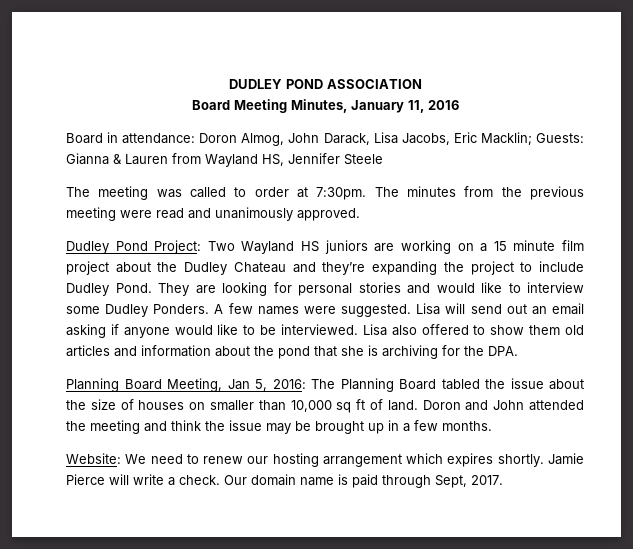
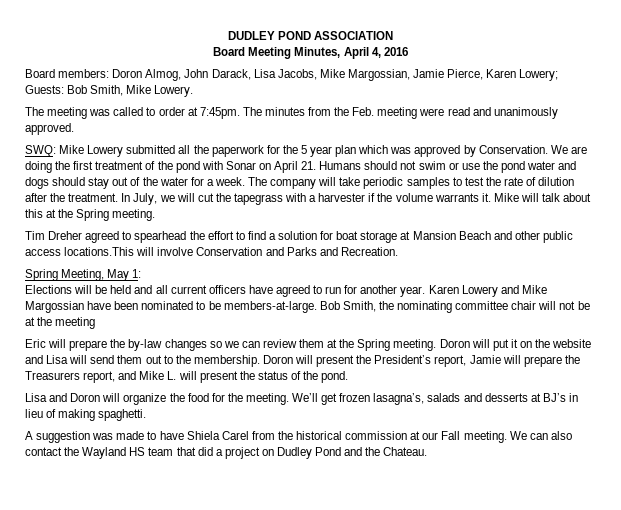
[350,100,424,113] January 11, -> [343,47,381,59] April 4,
[107,132,196,144] in attendance: -> [58,69,110,78] members:
[453,132,584,146] [66,153,383,167] Eric Macklin; Guests: Gianna & Lauren from Wayland HS, Jennifer Steele -> [319,69,559,81] [25,85,194,97] Mike Margossian, Jamie Pierce, Karen Lowery; Guests: Bob Smith, Mike Lowery.
[316,187,367,200] 7:30pm. -> [199,107,240,119] 7:45pm.
[530,186,584,200] previous -> [352,107,375,116] Feb.
[66,240,585,254] [66,261,584,275] [66,282,584,296] [66,303,584,317] [66,324,584,338] [66,345,518,359] [66,378,584,392] [66,399,585,413] [66,420,492,434] [66,453,584,467] [66,474,503,488] Dudley Pond Project: Two Wayland HS juniors are working on a 15 minute film project about the Dudley Chateau and they’re expanding the project to include Dudley Pond. They are looking for personal stories and would like to interview some Dudley Ponders. A few names were suggested. Lisa will send out an email asking if anyone would like to be interviewed. Lisa also offered to show them old articles and information about the pond that she is archiving for the DPA. // Planning Board Meeting, Jan 5, 2016: The Planning Board tabled the issue about the size of houses on smaller than 10,000 sq ft of land. Doron and John attended the meeting and think the issue may be brought up in a few months. // Website: We need to renew our hosting arrangement which expires shortly. Jamie Pierce will write a check. Our domain name is paid through Sept, 2017. -> [25,145,587,157] [25,161,577,173] [25,177,575,189] [25,193,592,205] [25,209,156,221] [25,231,573,243] [25,247,398,256] [25,269,142,281] [25,285,547,297] [25,301,590,313] [25,317,96,329] [25,339,592,351] [25,355,580,367] [25,371,349,383] [25,393,578,405] [25,409,147,421] [25,431,572,443] [25,447,428,459] SWQ: Mike Lowery submitted all the paperwork for the 5 year plan which was approved by Conservation. We are doing the first treatment of the pond with Sonar on April 21. Humans should not swim or use the pond water and dogs should stay out of the water for a week. The company will take periodic samples to test the rate of dilution after the treatment. In July, we will cut the tapegrass with a harvester if the volume warrants it. Mike will talk about this at the Spring meeting. // Tim Dreher agreed to spearhead the effort to find a solution for boat storage at Mansion Beach and other public access locations.This will involve Conservation and Parks and Recreation. // Spring Meeting, May 1: // Elections will be held and all current officers have agreed to run for another year. Karen Lowery and Mike Margossian have been nominated to be members-at-large. Bob Smith, the nominating committee chair will not be at the meeting // Eric will prepare the by-law changes so we can review them at the Spring meeting. Doron will put it on the website and Lisa will send them out to the membership. Doron will present the President’s report, Jamie will prepare the Treasurers report, and Mike L. will present the status of the pond. // Lisa and Doron will organize the food for the meeting. We’ll get frozen lasagna’s, salads and desserts at BJ’s in lieu of making spaghetti. // A suggestion was made to have Shiela Carel from the historical commission at our Fall meeting. We can also contact the Wayland HS team that did a project on Dudley Pond and the Chateau.

